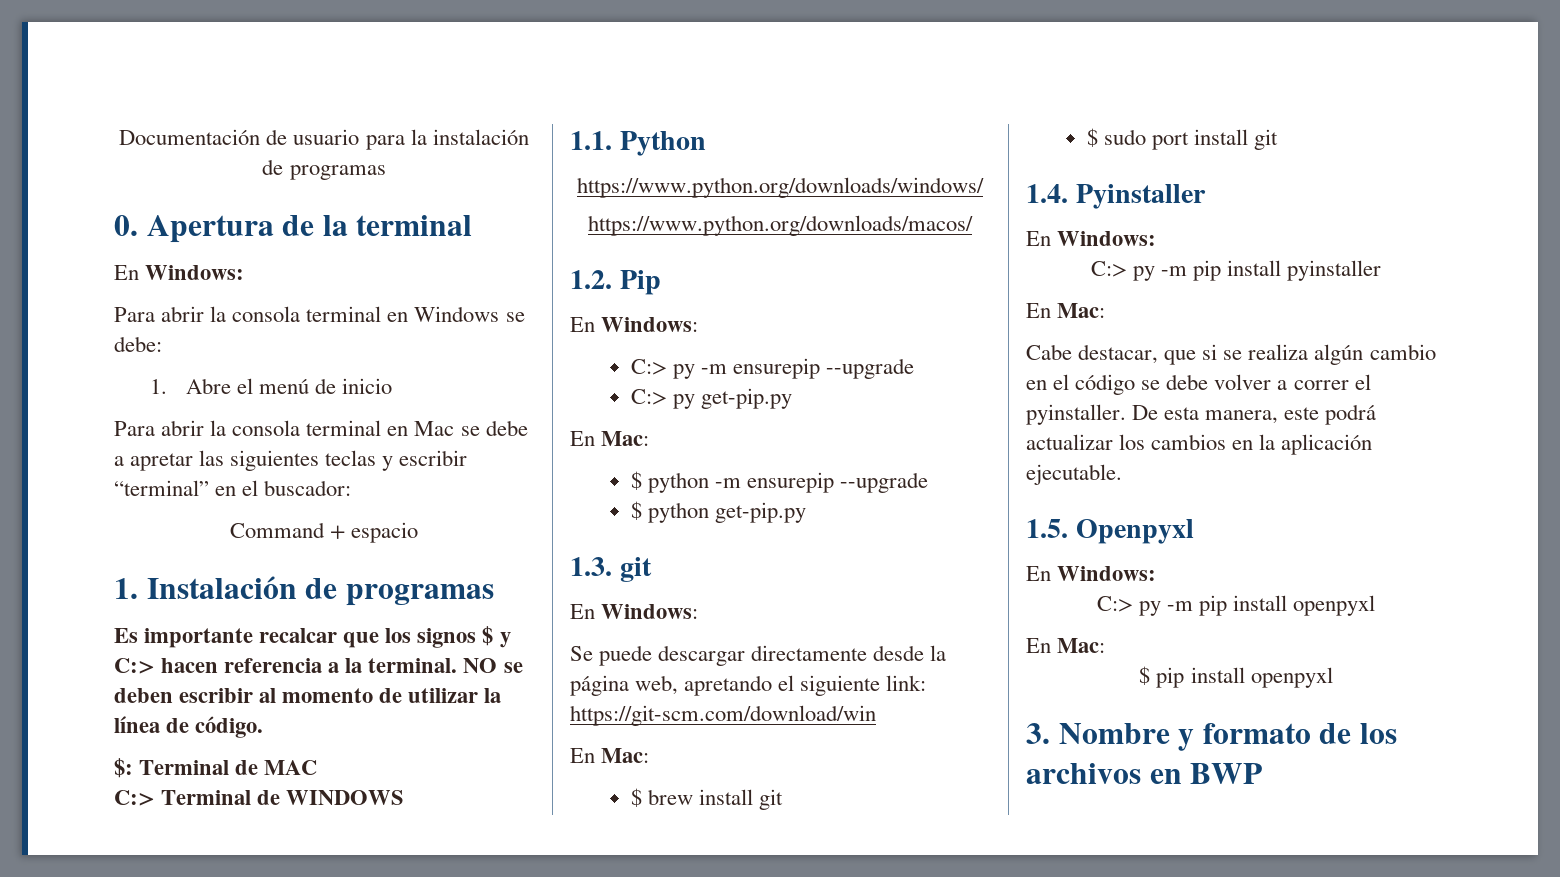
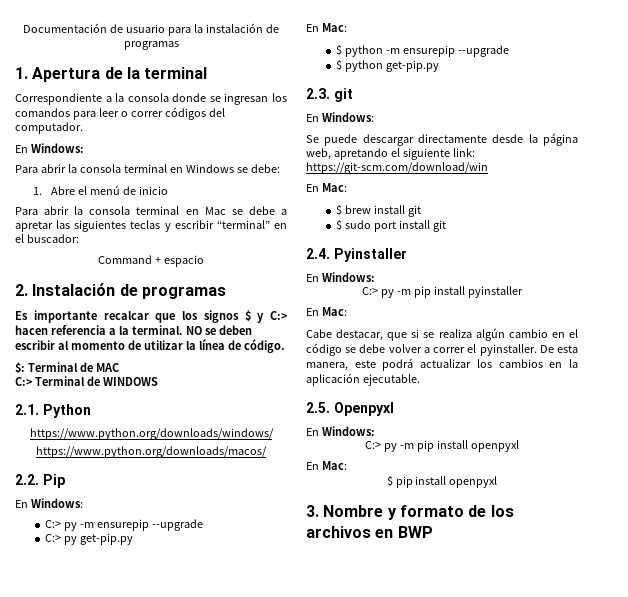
[114,215,138,236] 0. -> [15,67,28,79] 1.
(473, 225) none -> [15,93,287,105] [15,107,225,120] [15,122,83,134] // Correspondiente a la consola donde se ingresan los comandos para leer o correr códigos del computador.
[114,578,138,599] 1. -> [15,284,28,296] 2.
[570,131,612,150] 1.1. -> [15,404,39,415] 2.1.
[570,270,612,289] 1.2. -> [15,474,39,485] 2.2.
[570,557,612,576] 1.3. -> [306,88,330,99] 2.3.
[1026,184,1068,203] 1.4. -> [306,248,330,259] 2.4.
[1026,519,1068,538] 1.5. -> [306,402,330,413] 2.5.

